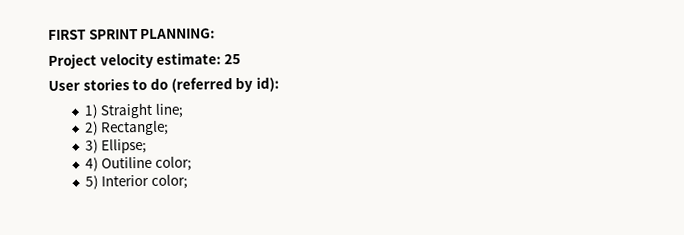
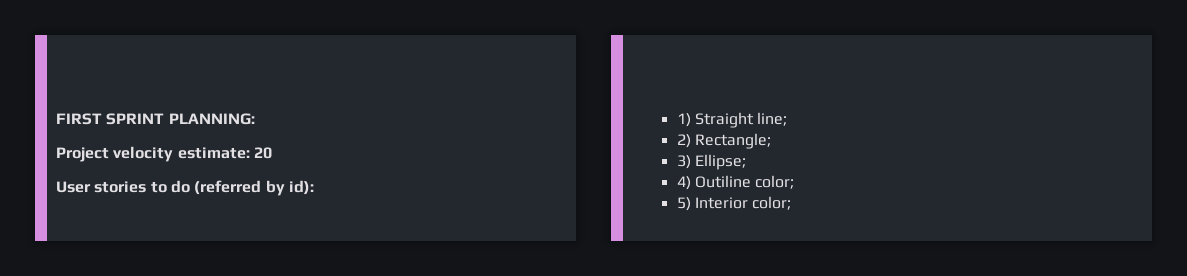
[223,54,241,65] 25 -> [253,147,272,159] 20

